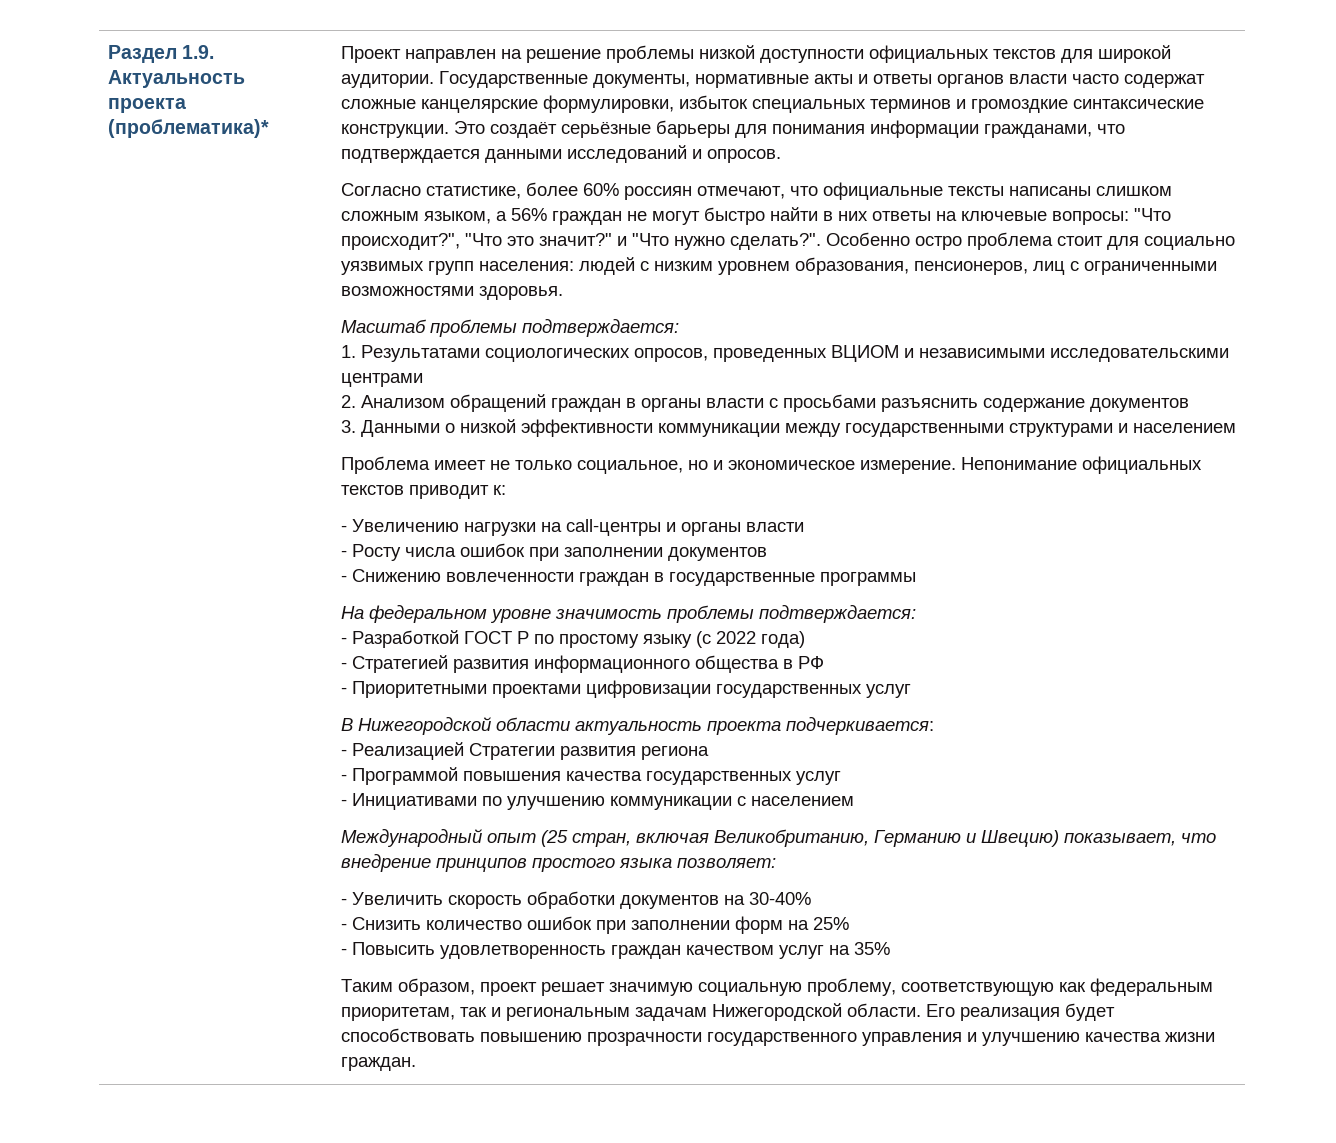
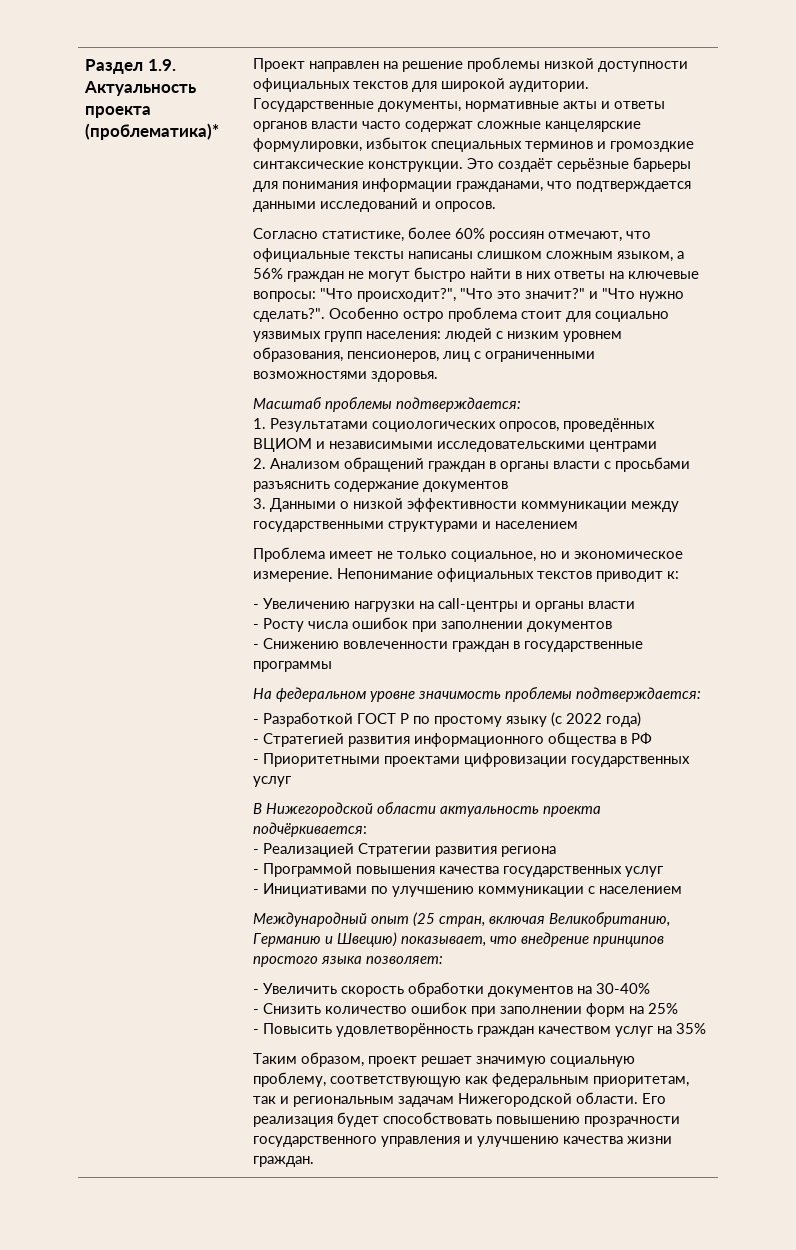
[712,348,827,362] проведенных -> [563,418,656,432] проведённых
[785,717,934,735] подчеркивается: -> [253,822,368,837] подчёркивается:
[439,945,606,959] удовлетворенность -> [336,1023,474,1037] удовлетворённость

